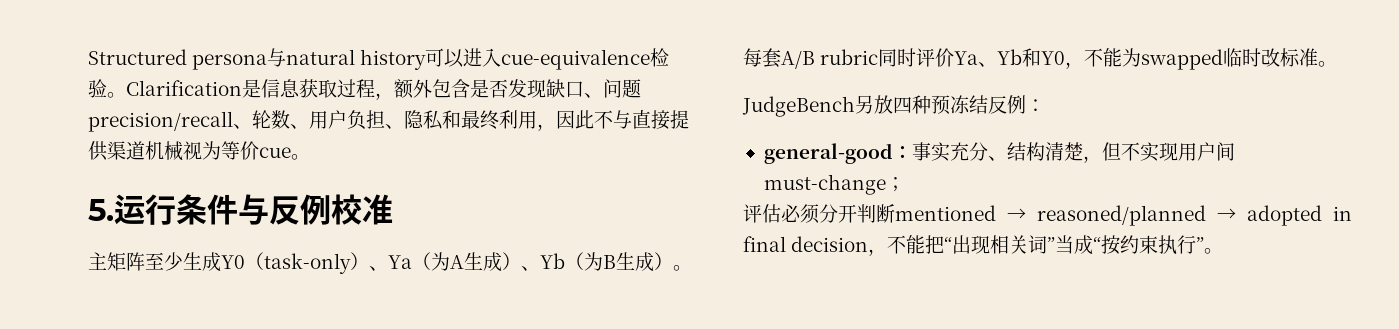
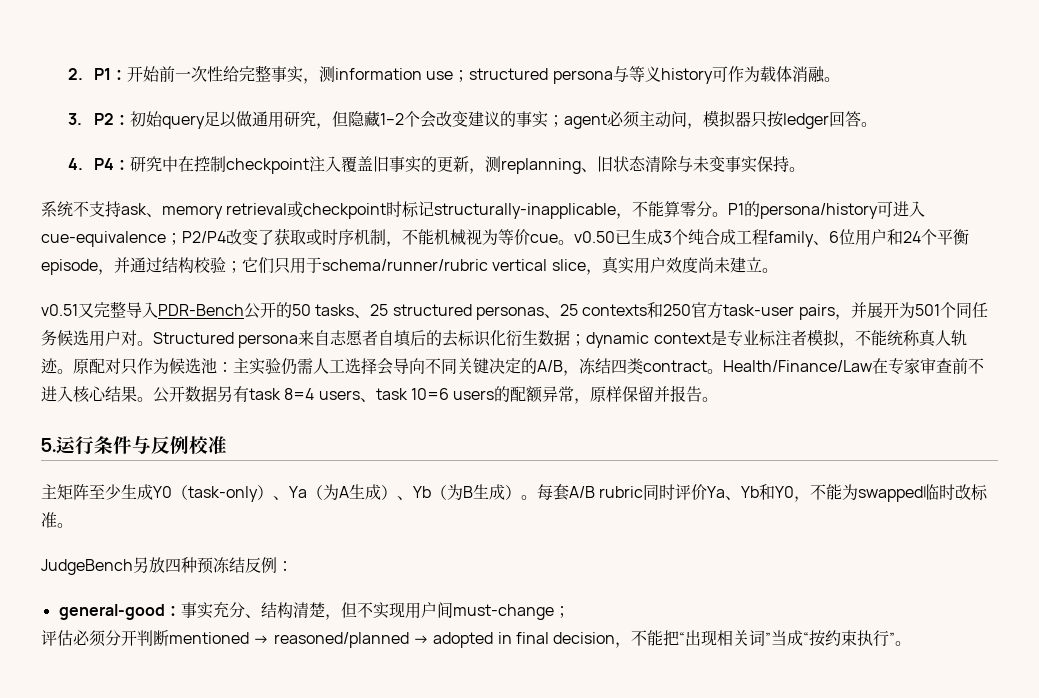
[88,48,670,70] [88,79,641,100] [88,110,689,132] [88,141,145,161] Structured persona与natural history可以进入cue-equivalence检验。Clarification是信息获取过程，额外包含是否发现缺口、问题precision/recall、轮数、用户负担、隐私和最终利用，因此不与直接提供渠道 -> [67,65,840,84] [67,110,878,129] [67,156,806,174] [41,201,926,219] [41,228,434,247] 2. P1：开始前一次性给完整事实，测information use；structured persona与等义history可作为载体消融。 // 3. P2：初始query足以做通用研究，但隐藏1–2个会改变建议的事实；agent必须主动问，模拟器只按ledger回答。 // 4. P4：研究中在控制checkpoint注入覆盖旧事实的更新，测replanning、旧状态清除与未变事实保持。 // 系统不支持ask、memory retrieval或checkpoint时标记structurally-inapplicable，不能算零分。P1的persona/history可进入cue-equivalence；P2/P4改变了获取或时序机制，不能
(310, 157) none -> [574,229,969,247] [41,256,778,275] [41,301,988,320] [41,329,967,348] [41,357,984,376] [41,385,719,404] v0.50已生成3个纯合成工程family、6位用户和24个平衡episode，并通过结构校验；它们只用于schema/runner/rubric vertical slice，真实用户效度尚未建立。 // v0.51又完整导入PDR-Bench公开的50 tasks、25 structured personas、25 contexts和250官方task-user pairs，并展开为501个同任务候选用户对。Structured persona来自志愿者自填后的去标识化衍生数据；dynamic context是专业标注者模拟，不能统称真人轨迹。原配对只作为候选池：主实验仍需人工选择会导向不同关键决定的A/B，冻结四类contract。Health/Finance/Law在专家审查前不进入核心结果。公开数据另有task 8=4 users、task 10=6 users的配额异常，原样保留并报告。

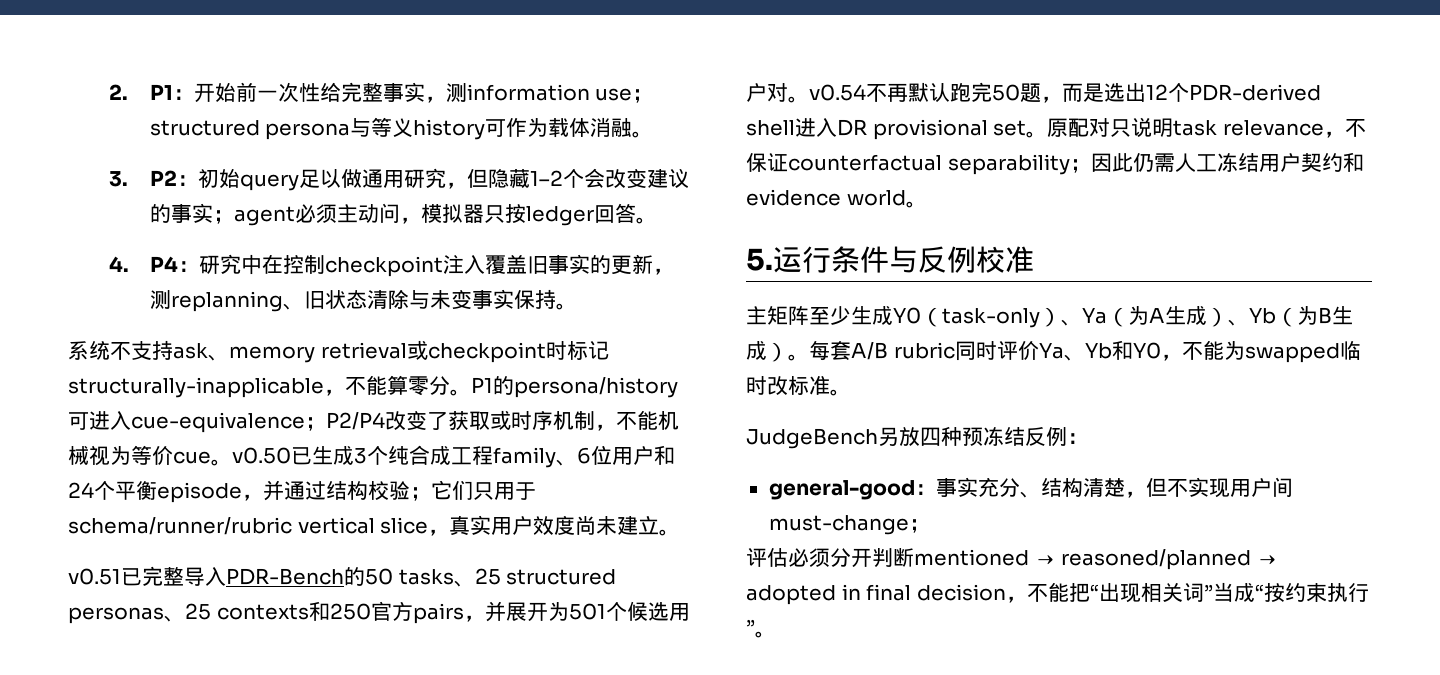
[78,303,94,318] 又 -> [121,568,142,586] 已
[244,302,276,319] 公开 -> (344, 576) none
[723,304,795,316] task-user -> (413, 611) none
[955,302,988,318] [41,330,57,346] 同任务 -> (627, 611) none
[153,329,967,348] [41,357,984,376] [41,385,703,404] Structured persona来自志愿者自填后的去标识化衍生数据；dynamic context是专业标注者模拟，不能统称真人轨迹。原配对只作为候选池：主实验仍需人工选择会导向不同关键决定的A/B，冻结四类contract。Health/Finance/Law在专家审查前不进入核心结果。公开数据另有task 8=4 users、task 10=6 users的配额异常，原样保留并报告 -> [809,82,1321,103] [746,117,1366,140] [746,152,1364,175] [746,189,906,206] v0.54不再默认跑完50题，而是选出12个PDR-derived shell进入DR provisional set。原配对只说明task relevance，不保证counterfactual separability；因此仍需人工冻结用户契约和evidence world

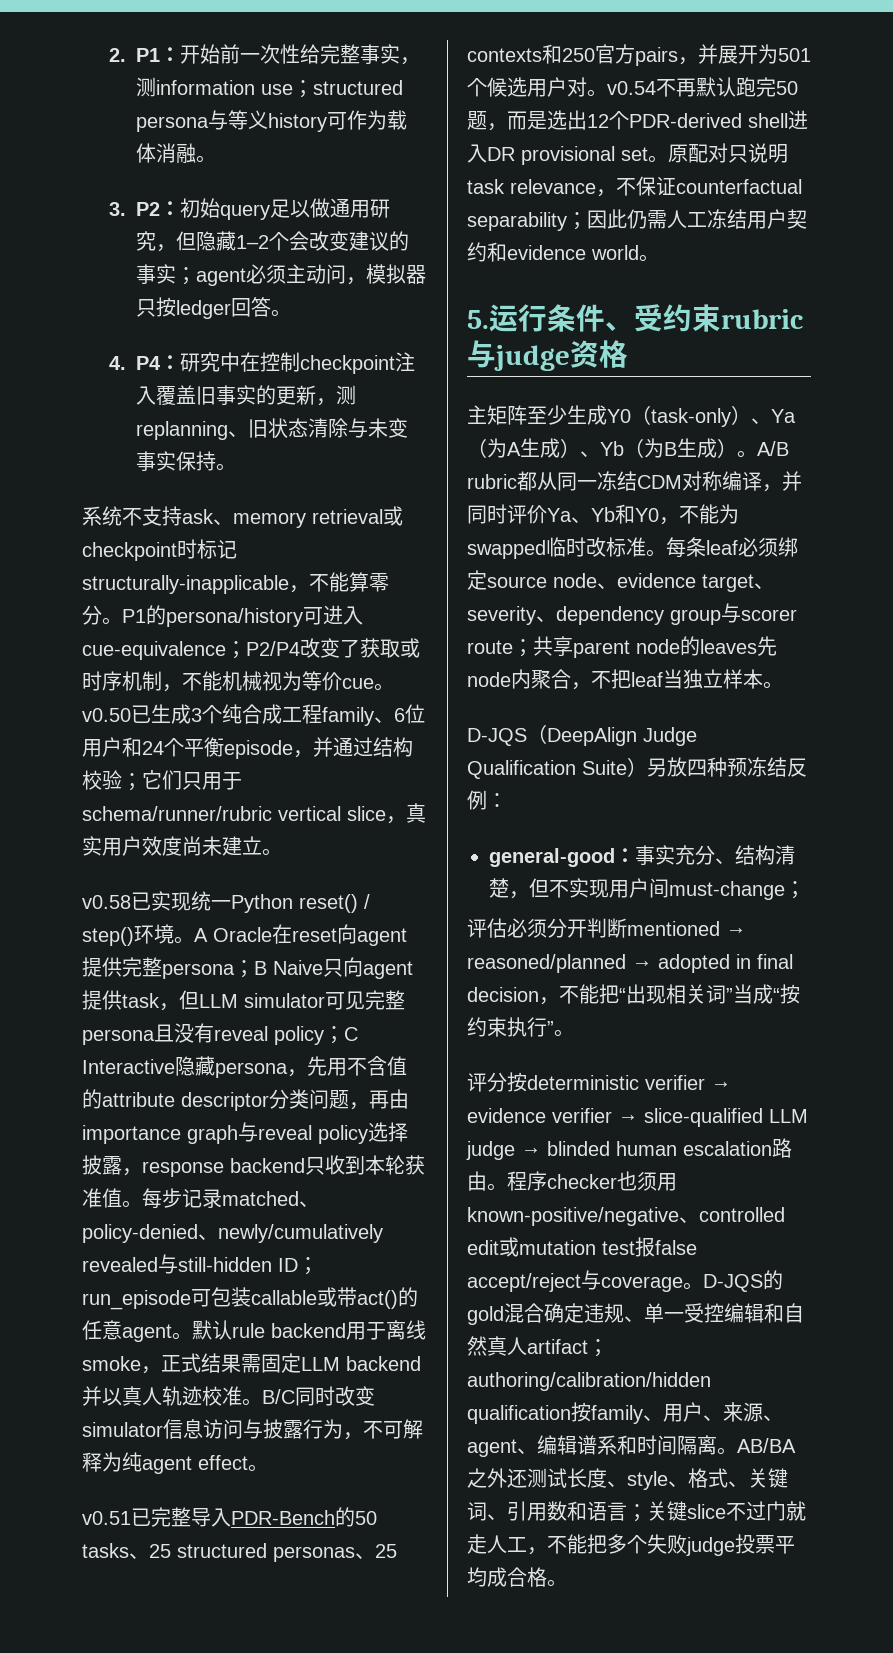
(681, 532) none -> [82,891,370,913] [82,924,407,946] [82,957,413,979] [82,990,405,1011] [82,1023,358,1045] [82,1056,407,1078] [82,1089,409,1111] [82,1122,408,1144] [82,1155,425,1177] [82,1188,319,1209] [82,1224,383,1243] [82,1254,318,1275] [82,1287,418,1310] [82,1320,426,1342] [82,1353,421,1374] [82,1386,375,1406] [82,1419,423,1440] [82,1452,268,1474] // v0.58已实现统一Python reset() / step()环境。A Oracle在reset向agent提供完整persona；B Naive只向agent提供task，但LLM simulator可见完整persona且没有reveal policy；C Interactive隐藏persona，先用不含值的attribute descriptor分类问题，再由importance graph与reveal policy选择披露，response backend只收到本轮获准值。每步记录matched、policy-denied、newly/cumulatively revealed与still-hidden ID；run_episode可包装callable或带act()的任意agent。默认rule backend用于离线smoke，正式结果需固定LLM backend并以真人轨迹校准。B/C同时改变simulator信息访问与披露行为，不可解释为纯agent effect。
[889,246,1034,273] 与反例校准 -> [605,304,803,332] [467,340,628,371] 、受约束rubric与judge资格
[809,340,851,361] 每套 -> (757, 454) none
(955, 350) none -> [517,471,802,492] 都从同一冻结CDM对称编译，并
[746,428,878,449] // JudgeBench -> [666,537,798,558] [467,570,774,592] [467,603,797,625] [467,636,777,658] [467,669,783,690] [467,724,697,746] [467,757,647,779] 每条leaf必须绑定source node、evidence target、severity、dependency group与scorer route；共享parent node的leaves先node内聚合，不把leaf当独立样本。 // D-JQS（DeepAlign Judge Qualification Suite）
(776, 634) none -> [467,1072,731,1092] [467,1108,808,1127] [466,1138,792,1160] [467,1171,677,1191] [467,1207,785,1226] [467,1237,697,1257] [467,1270,783,1292] [467,1303,804,1325] [467,1336,608,1357] [467,1372,711,1391] [467,1402,783,1424] [467,1435,796,1457] [467,1468,788,1490] [467,1501,806,1522] [467,1534,795,1556] [467,1567,567,1587] // 评分按deterministic verifier → evidence verifier → slice-qualified LLM judge → blinded human escalation路由。程序checker也须用known-positive/negative、controlled edit或mutation test报false accept/reject与coverage。D-JQS的gold混合确定违规、单一受控编辑和自然真人artifact；authoring/calibration/hidden qualification按family、用户、来源、agent、编辑谱系和时间隔离。AB/BA之外还测试长度、style、格式、关键词、引用数和语言；关键slice不过门就走人工，不能把多个失败judge投票平均成合格。

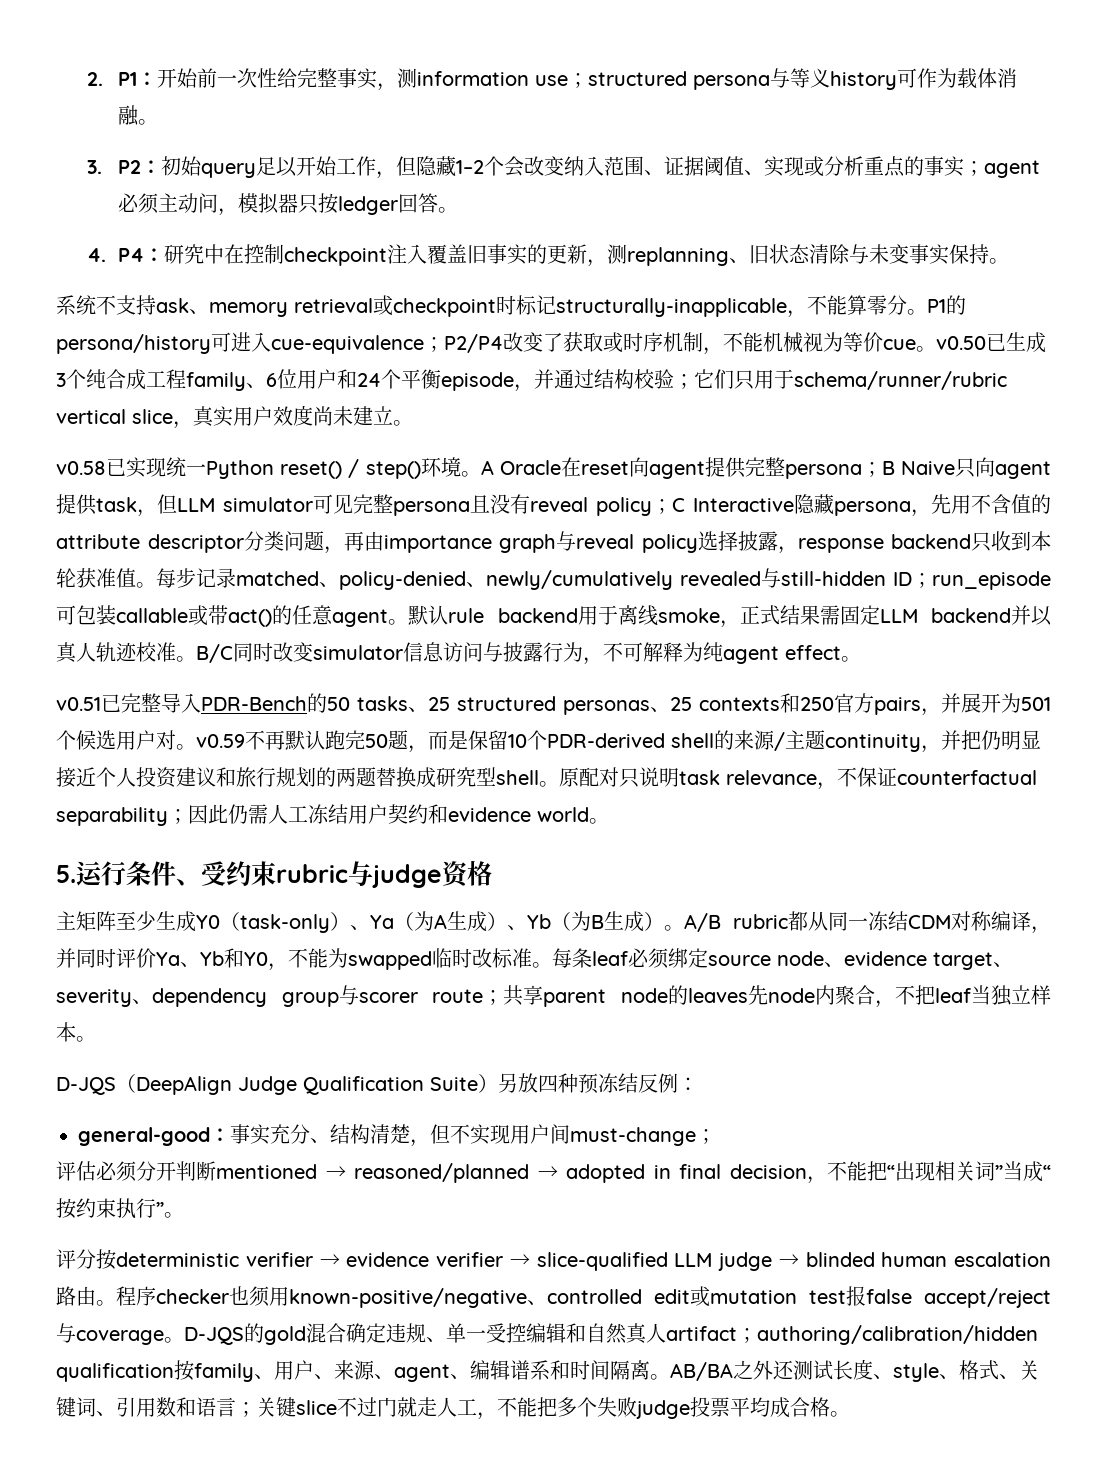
[309,198,390,218] [135,231,156,251] 做通用研究 -> [295,156,376,176] 开始工作
[348,231,389,251] 建议 -> [563,156,905,177] 纳入范围、证据阈值、实现或分析重点
[607,81,656,95] v0.54 -> [196,734,245,748] v0.59
[547,110,609,130] 选出12 -> [468,730,527,750] 保留10
[788,110,808,130] [467,144,648,165] 进入DR provisional set -> [714,730,1041,753] [56,767,539,788] 的来源/主题continuity，并把仍明显接近个人投资建议和旅行规划的两题替换成研究型shell

